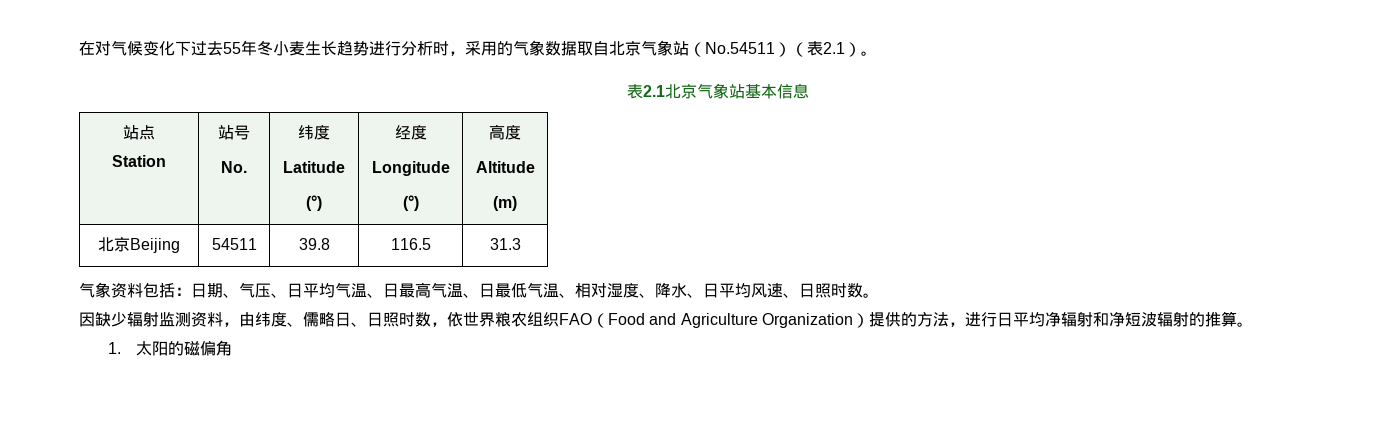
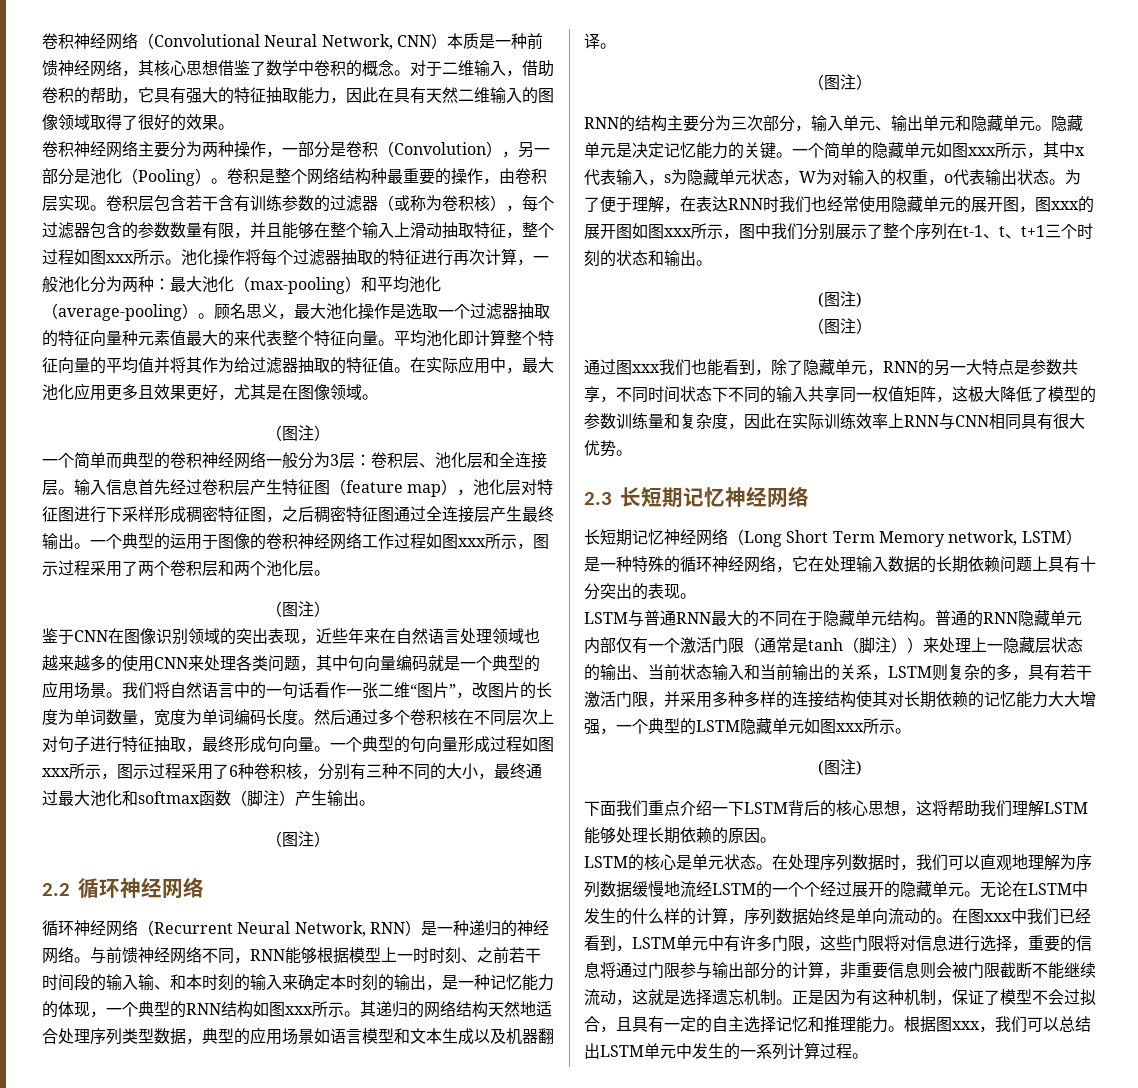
[79,40,877,57] [627,83,809,99] [123,125,155,140] [112,155,166,167] [218,125,250,140] [221,161,247,173] [298,125,330,140] [283,161,345,173] [306,195,322,211] [394,125,427,140] [371,161,450,176] [402,195,419,211] [489,124,521,140] [475,161,535,173] [493,196,517,211] [98,237,180,253] [211,238,257,250] [298,238,330,250] [390,238,431,250] [489,238,521,250] [79,282,879,298] [79,311,1253,328] [107,340,233,356] 在对气候变化下过去55年冬小麦生长趋势进行分析时，采用的气象数据取自北京气象站（No.54511）（表2.1）。 // 表2.1北京气象站基本信息 // 站点 // Station | 站号 // No. | 纬度 // Latitude // (°) | 经度 // Longitude // (°) | 高度 // Altitude // (m) // 北京Beijing | 54511 | 39.8 | 116.5 | 31.3 // 气象资料包括：日期、气压、日平均气温、日最高气温、日最低气温、相对湿度、降水、日平均风速、日照时数。 // 因缺少辐射监测资料，由纬度、儒略日、日照时数，依世界粮农组织FAO（Food and Agriculture Organization）提供的方法，进行日平均净辐射和净短波辐射的推算。 // 1.太阳的磁偏角 -> [42,32,543,50] [42,59,554,77] [42,87,554,104] [42,114,234,131] [42,140,550,158] [42,167,547,186] [42,195,554,212] [42,222,554,239] [42,248,549,266] [42,276,441,294] [42,303,550,321] [42,329,554,347] [42,356,554,374] [42,383,378,401] [266,425,330,441] [42,451,547,469] [42,479,554,497] [42,506,554,523] [42,532,549,550] [42,560,330,577] [266,601,330,617] [42,628,540,645] [42,655,540,672] [42,681,552,699] [42,709,554,726] [42,736,554,753] [42,763,542,780] [42,790,375,807] [266,831,330,847] [42,877,204,899] [42,919,549,937] [42,946,541,964] [42,974,554,991] [42,1000,552,1018] [42,1027,554,1045] [584,33,616,49] [808,74,872,90] [584,115,1083,132] [584,142,1085,159] [584,169,1081,186] [584,196,1094,213] [584,223,1093,240] [584,250,712,267] [818,291,862,308] [808,318,872,334] [584,359,1078,376] [584,386,1096,403] [584,413,1085,430] [584,440,632,457] [584,486,809,508] [584,528,1082,547] [584,555,1096,573] [584,583,696,600] [584,610,1082,627] [584,637,1083,654] [584,664,1092,681] [584,691,1096,708] [584,718,911,735] [818,759,862,776] [584,800,1088,817] [584,827,776,844] [584,854,1092,871] [584,880,1088,898] [584,907,1091,925] [584,935,1092,952] [584,961,1096,979] [584,989,1096,1006] [584,1016,1091,1033] [584,1042,868,1060] 卷积神经网络（Convolutional Neural Network, CNN）本质是一种前馈神经网络，其核心思想借鉴了数学中卷积的概念。对于二维输入，借助卷积的帮助，它具有强大的特征抽取能力，因此在具有天然二维输入的图像领域取得了很好的效果。 // 卷积神经网络主要分为两种操作，一部分是卷积（Convolution），另一部分是池化（Pooling）。卷积是整个网络结构种最重要的操作，由卷积层实现。卷积层包含若干含有训练参数的过滤器（或称为卷积核），每个过滤器包含的参数数量有限，并且能够在整个输入上滑动抽取特征，整个过程如图xxx所示。池化操作将每个过滤器抽取的特征进行再次计算，一般池化分为两种：最大池化（max-pooling）和平均池化（average-pooling）。顾名思义，最大池化操作是选取一个过滤器抽取的特征向量种元素值最大的来代表整个特征向量。平均池化即计算整个特征向量的平均值并将其作为给过滤器抽取的特征值。在实际应用中，最大池化应用更多且效果更好，尤其是在图像领域。 // （图注） // 一个简单而典型的卷积神经网络一般分为3层：卷积层、池化层和全连接层。输入信息首先经过卷积层产生特征图（feature map），池化层对特征图进行下采样形成稠密特征图，之后稠密特征图通过全连接层产生最终输出。一个典型的运用于图像的卷积神经网络工作过程如图xxx所示，图示过程采用了两个卷积层和两个池化层。 // （图注） // 鉴于CNN在图像识别领域的突出表现，近些年来在自然语言处理领域也越来越多的使用CNN来处理各类问题，其中句向量编码就是一个典型的应用场景。我们将自然语言中的一句话看作一张二维“图片”，改图片的长度为单词数量，宽度为单词编码长度。然后通过多个卷积核在不同层次上对句子进行特征抽取，最终形成句向量。一个典型的句向量形成过程如图xxx所示，图示过程采用了6种卷积核，分别有三种不同的大小，最终通过最大池化和softmax函数（脚注）产生输出。 // （图注） // 2.2循环神经网络 // 循环神经网络（Recurrent Neural Network, RNN）是一种递归的神经网络。与前馈神经网络不同，RNN能够根据模型上一时时刻、之前若干时间段的输入输、和本时刻的输入来确定本时刻的输出，是一种记忆能力的体现，一个典型的RNN结构如图xxx所示。其递归的网络结构天然地适合处理序列类型数据，典型的应用场景如语言模型和文本生成以及机器翻译。 // （图注） // RNN的结构主要分为三次部分，输入单元、输出单元和隐藏单元。隐藏单元是决定记忆能力的关键。一个简单的隐藏单元如图xxx所示，其中x代表输入，s为隐藏单元状态，W为对输入的权重，o代表输出状态。为了便于理解，在表达RNN时我们也经常使用隐藏单元的展开图，图xxx的展开图如图xxx所示，图中我们分别展示了整个序列在t-1、t、t+1三个时刻的状态和输出。 // (图注) // （图注） // 通过图xxx我们也能看到，除了隐藏单元，RNN的另一大特点是参数共享，不同时间状态下不同的输入共享同一权值矩阵，这极大降低了模型的参数训练量和复杂度，因此在实际训练效率上RNN与CNN相同具有很大优势。 // 2.3长短期记忆神经网络 // 长短期记忆神经网络（Long Short Term Memory network, LSTM）是一种特殊的循环神经网络，它在处理输入数据的长期依赖问题上具有十分突出的表现。 // LSTM与普通RNN最大的不同在于隐藏单元结构。普通的RNN隐藏单元内部仅有一个激活门限（通常是tanh（脚注））来处理上一隐藏层状态的输出、当前状态输入和当前输出的关系，LSTM则复杂的多，具有若干激活门限，并采用多种多样的连接结构使其对长期依赖的记忆能力大大增强，一个典型的LSTM隐藏单元如图xxx所示。 // (图注) // 下面我们重点介绍一下LSTM背后的核心思想，这将帮助我们理解LSTM能够处理长期依赖的原因。 // LSTM的核心是单元状态。在处理序列数据时，我们可以直观地理解为序列数据缓慢地流经LSTM的一个个经过展开的隐藏单元。无论在LSTM中发生的什么样的计算，序列数据始终是单向流动的。在图xxx中我们已经看到，LSTM单元中有许多门限，这些门限将对信息进行选择，重要的信息将通过门限参与输出部分的计算，非重要信息则会被门限截断不能继续流动，这就是选择遗忘机制。正是因为有这种机制，保证了模型不会过拟合，且具有一定的自主选择记忆和推理能力。根据图xxx，我们可以总结出LSTM单元中发生的一系列计算过程。

